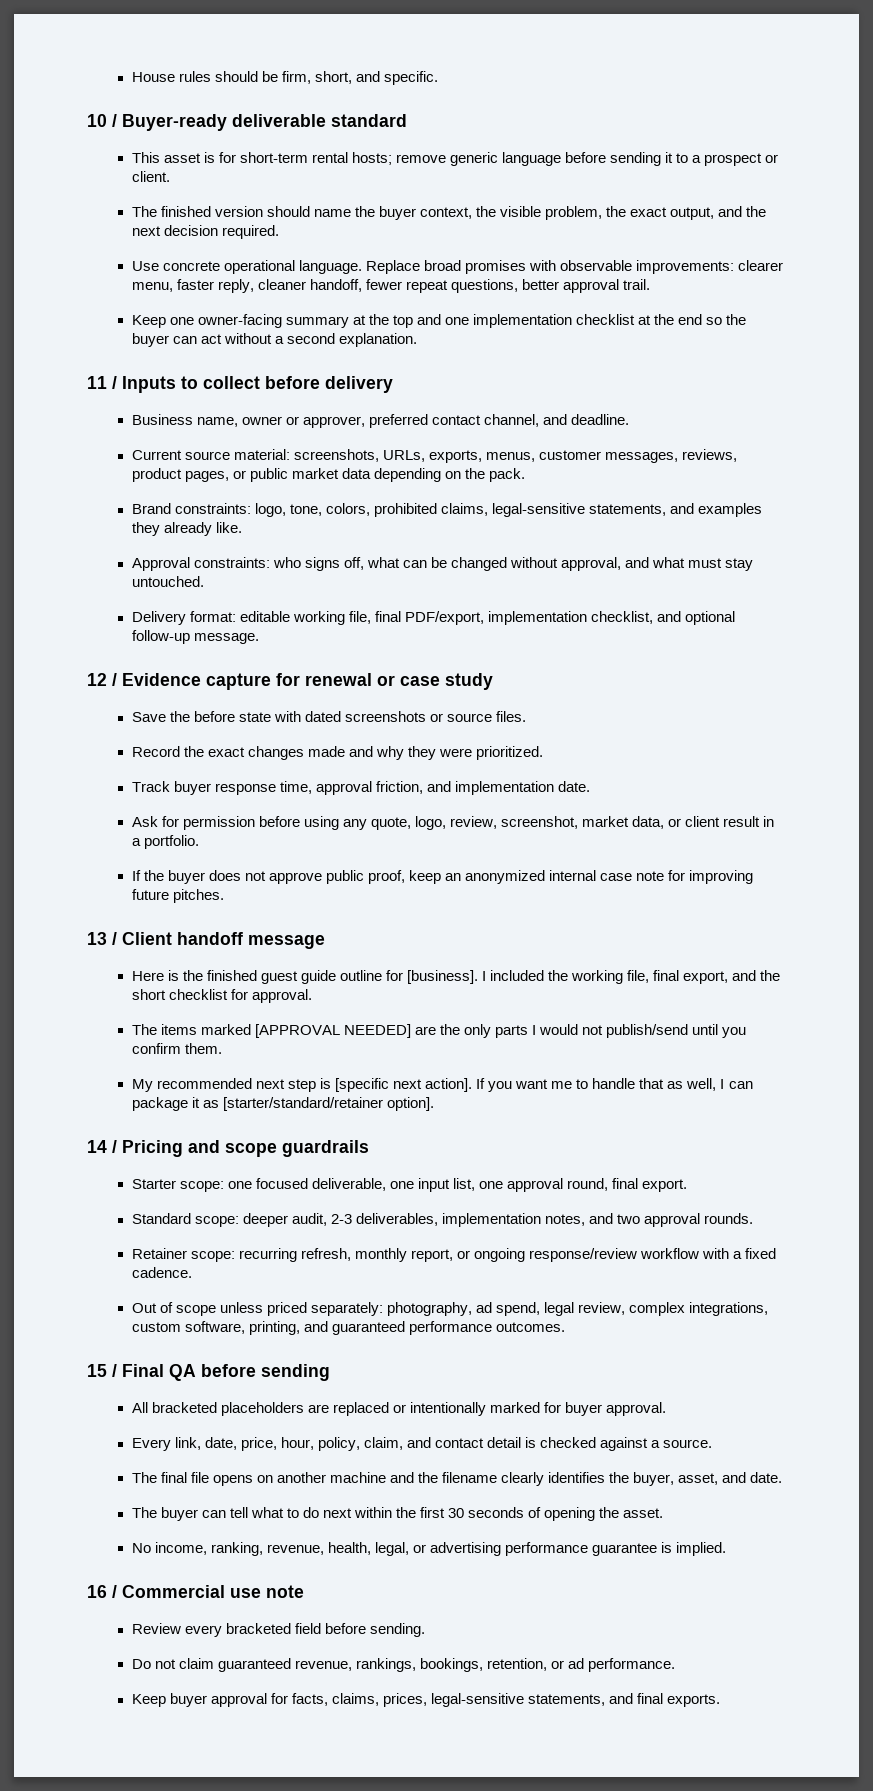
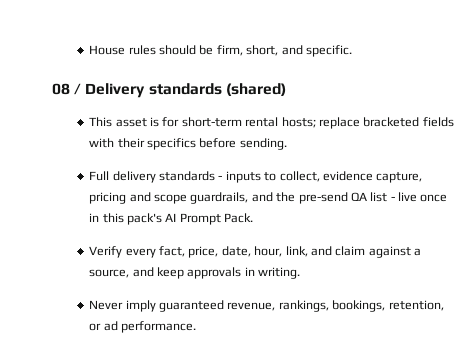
[87,114,407,131] 10 / Buyer-ready deliverable standard -> [52,83,286,98] 08 / Delivery standards (shared)
[395,152,779,166] [131,171,170,182] [131,206,767,220] [131,225,279,239] [131,260,784,274] [131,279,651,293] [131,314,747,328] [131,333,417,347] [87,376,393,393] [131,414,630,428] [131,449,738,463] [131,468,526,482] [131,503,763,517] [131,522,242,536] [131,557,754,571] [131,576,204,587] [131,611,736,625] [131,630,259,644] [87,673,493,690] [131,711,527,722] [131,746,544,760] [131,781,591,795] [131,816,775,830] [131,835,199,849] [131,870,754,884] [131,889,224,903] [87,932,325,949] [131,970,781,984] [131,989,312,1003] [131,1024,747,1038] [131,1043,222,1054] [131,1078,753,1092] [131,1097,434,1111] [87,1140,369,1157] [131,1178,688,1192] [131,1213,754,1227] [131,1248,777,1262] [131,1267,192,1278] [131,1302,769,1316] [131,1321,565,1335] [87,1364,330,1381] [131,1402,667,1416] [131,1437,713,1451] [131,1472,783,1486] [131,1507,664,1521] [131,1542,727,1556] [87,1585,304,1598] [131,1623,425,1637] [131,1658,214,1669] remove generic language before sending it to a prospect or client. // The finished version should name the buyer context, the visible problem, the exact output, and the next decision required. // Use concrete operational language. Replace broad promises with observable improvements: clearer menu, faster reply, cleaner handoff, fewer repeat questions, better approval trail. // Keep one owner-facing summary at the top and one implementation checklist at the end so the buyer can act without a second explanation. // 11 / Inputs to collect before delivery // Business name, owner or approver, preferred contact channel, and deadline. // Current source material: screenshots, URLs, exports, menus, customer messages, reviews, product pages, or public market data depending on the pack. // Brand constraints: logo, tone, colors, prohibited claims, legal-sensitive statements, and examples they already like. // Approval constraints: who signs off, what can be changed without approval, and what must stay untouched. // Delivery format: editable working file, final PDF/export, implementation checklist, and optional follow-up message. // 12 / Evidence capture for renewal or case study // Save the before state with dated screenshots or source files. // Record the exact changes made and why they were prioritized. // Track buyer response time, approval friction, and implementation date. // Ask for permission before using any quote, logo, review, screenshot, market data, or client result in a portfolio. // If the buyer does not approve public proof, keep an anonymized internal case note for improving future pitches. // 13 / Client handoff message // Here is the finished guest guide outline for [business]. I included the working file, final export, and the short checklist for approval. // The items marked [APPROVAL NEEDED] are the only parts I would not publish/send until you confirm them. // My recommended next step is [specific next action]. If you want me to handle that as well, I can package it as [starter/standard/retainer option]. // 14 / Pricing and scope guardrails // Starter scope: one focused deliverable, one input list, one approval round, final export. // Standard scope: deeper audit, 2-3 deliverables, implementation notes, and two approval rounds. // Retainer scope: recurring refresh, monthly report, or ongoing response/review workflow with a fixed cadence. // Out of scope unless priced separately: photography, ad spend, legal review, complex integrations, custom software, printing, and guaranteed performance outcomes. // 15 / Final QA before sending // All bracketed placeholders are replaced or intentionally marked for buyer approval. // Every link, date, price, hour, policy, claim, and contact detail is checked against a source. // The final file opens on another machine and the filename clearly identifies the buyer, asset, and date. // The buyer can tell what to do next within the first 30 seconds of opening the asset. // No income, ranking, revenue, health, legal, or advertising performance guarantee is implied. // 16 / Commercial use note // Review every bracketed field before sending. // Do not claim -> [318,117,454,129] [89,138,287,150] [89,171,423,183] [89,192,448,204] [89,213,254,225] [89,246,422,258] [89,267,301,279] [89,300,156,312] replace bracketed fields with their specifics before sending. // Full delivery standards - inputs to collect, evidence capture, pricing and scope guardrails, and the pre-send QA list - live once in this pack's AI Prompt Pack. // Verify every fact, price, date, hour, link, and claim against a source, and keep approvals in writing. // Never imply
[131,1693,721,1707] // Keep buyer approval for facts, claims, prices, legal-sensitive statements, and final exports. -> (197, 327) none

